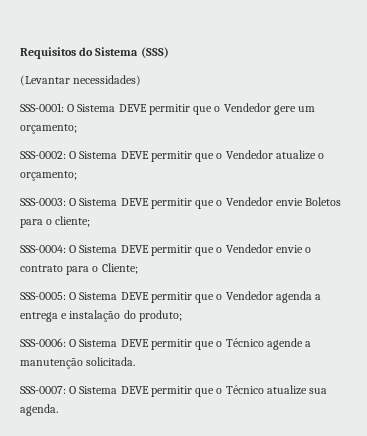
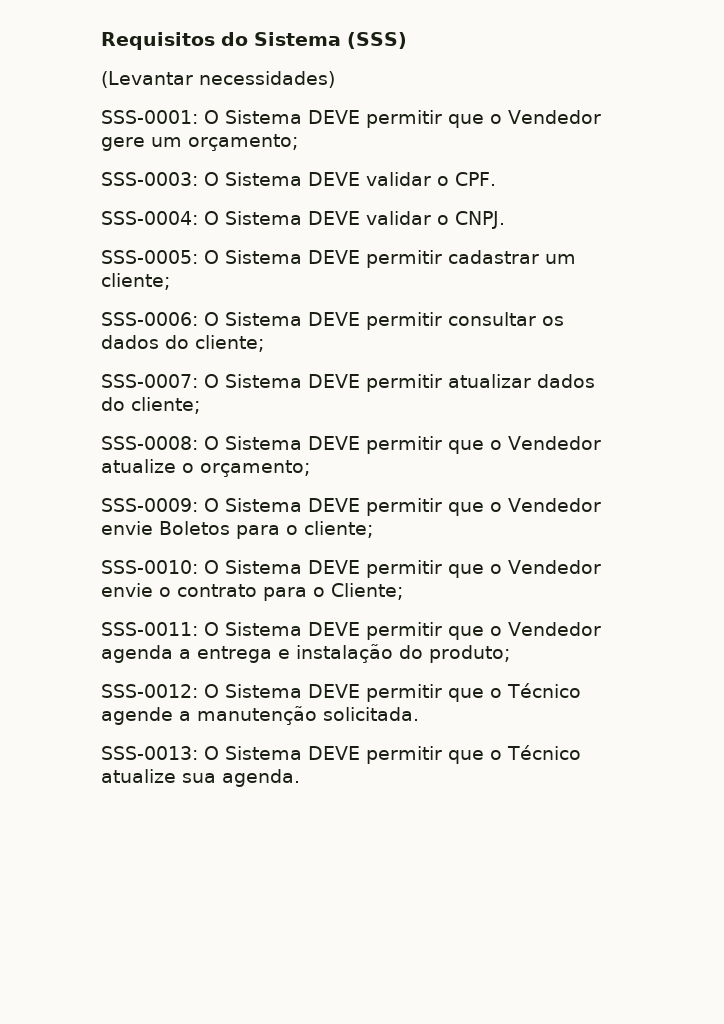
[20,151,66,159] SSS-0002: -> [101,172,496,186] [101,211,505,229] [101,250,576,268] [101,273,170,290] [101,312,564,330] [101,335,264,352] [101,374,595,392] [101,397,200,414] [101,436,198,450] SSS-0003: O Sistema DEVE validar o CPF. // SSS-0004: O Sistema DEVE validar o CNPJ. // SSS-0005: O Sistema DEVE permitir cadastrar um cliente; // SSS-0006: O Sistema DEVE permitir consultar os dados do cliente; // SSS-0007: O Sistema DEVE permitir atualizar dados do cliente; // SSS-0008:
[20,198,66,206] SSS-0003: -> [101,498,198,512] SSS-0009:
[20,245,66,253] SSS-0004: -> [101,560,198,574] SSS-0010:
[20,292,66,300] SSS-0005: -> [101,622,198,636] SSS-0011:
[20,338,66,347] SSS-0006: -> [101,684,198,698] SSS-0012:
[20,386,66,394] SSS-0007: -> [101,746,198,760] SSS-0013:

